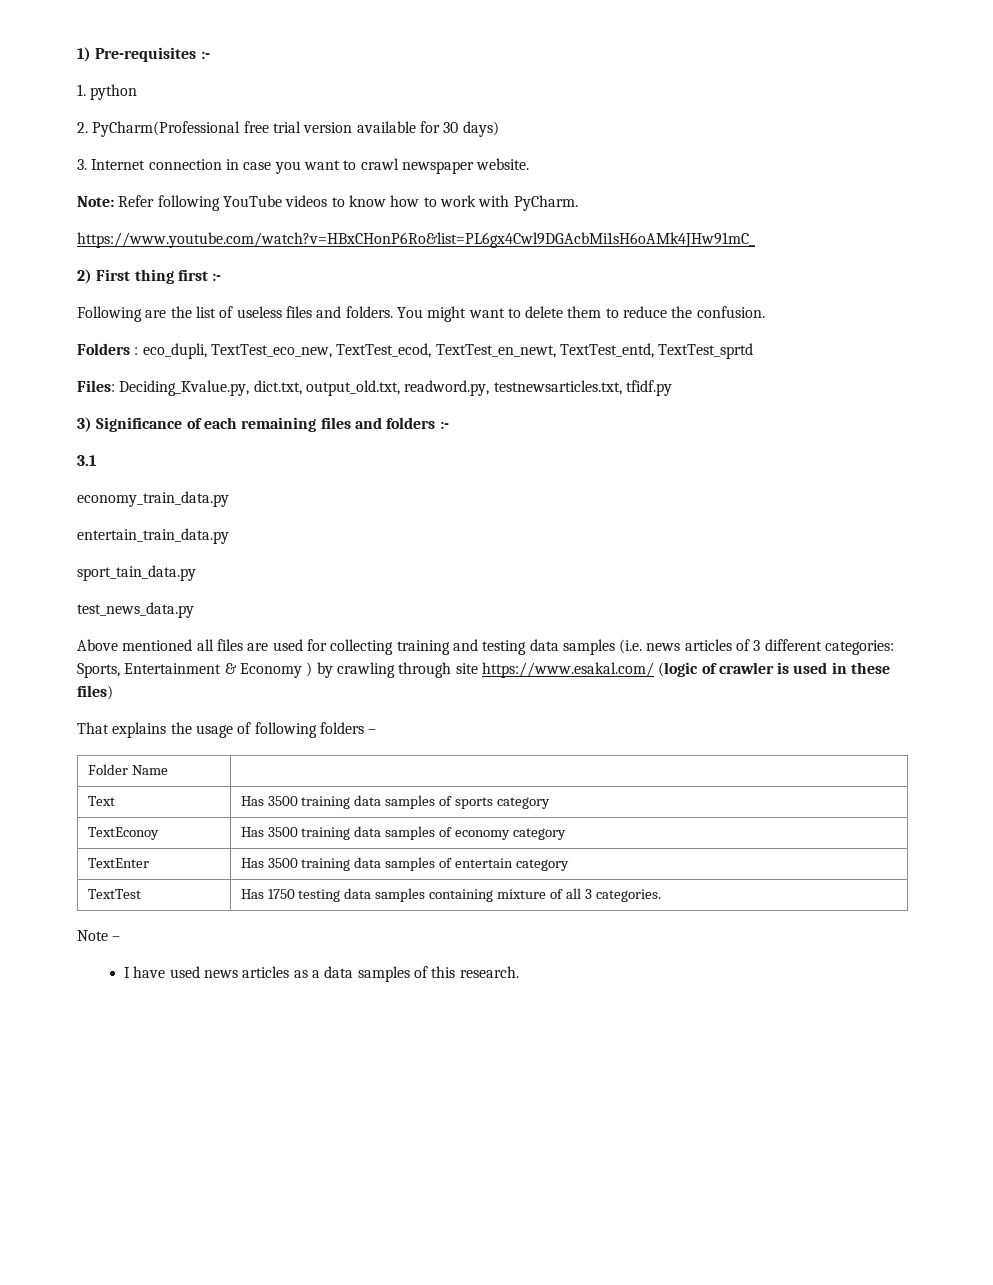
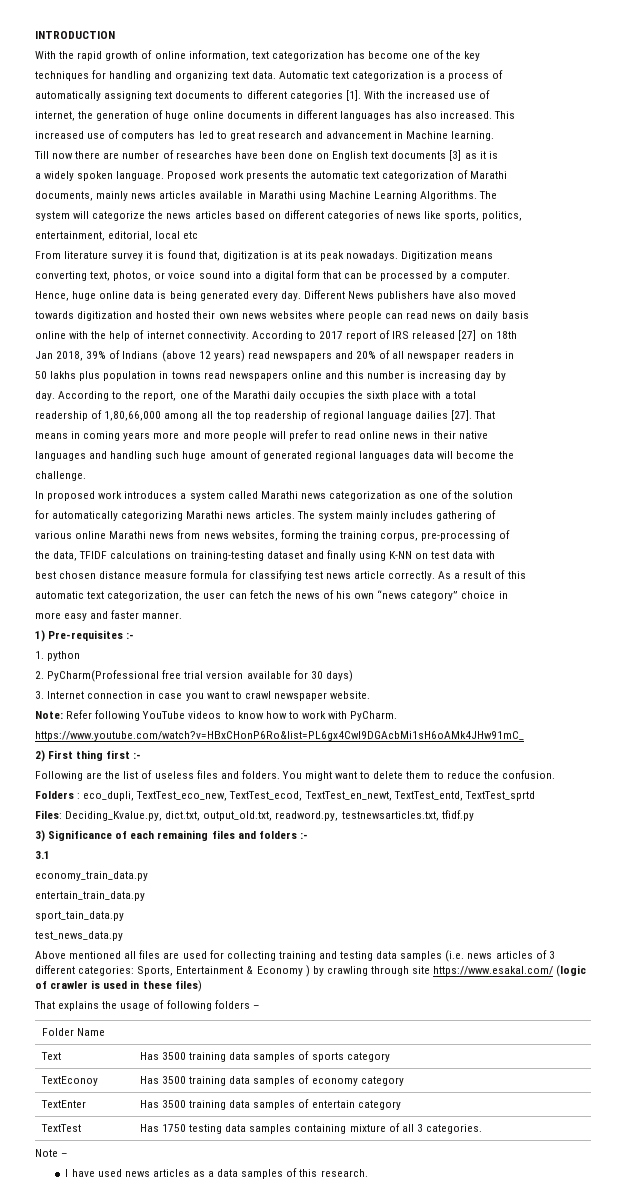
(77, 54) none -> [35,31,115,39] [35,50,481,61] [35,70,504,81] [35,90,491,101] [35,110,516,121] [35,130,495,141] [34,150,498,161] [35,170,508,181] [35,191,498,201] [35,210,523,221] [35,231,199,241] [35,250,494,261] [35,270,510,281] [35,290,517,301] [35,311,529,321] [35,330,517,341] [35,350,514,362] [35,371,506,381] [35,390,476,401] [35,410,496,421] [35,430,488,441] [35,450,515,461] [35,471,86,481] [35,490,514,501] [35,510,497,521] [35,530,511,541] [35,550,496,561] [35,570,526,581] [35,590,508,601] [35,610,183,621] INTRODUCTION // With the rapid growth of online information, text categorization has become one of the key // techniques for handling and organizing text data. Automatic text categorization is a process of // automatically assigning text documents to different categories [1]. With the increased use of // internet, the generation of huge online documents in different languages has also increased. This // increased use of computers has led to great research and advancement in Machine learning. // Till now there are number of researches have been done on English text documents [3] as it is // a widely spoken language. Proposed work presents the automatic text categorization of Marathi // documents, mainly news articles available in Marathi using Machine Learning Algorithms. The // system will categorize the news articles based on different categories of news like sports, politics, // entertainment, editorial, local etc // From literature survey it is found that, digitization is at its peak nowadays. Digitization means // converting text, photos, or voice sound into a digital form that can be processed by a computer. // Hence, huge online data is being generated every day. Different News publishers have also moved // towards digitization and hosted their own news websites where people can read news on daily basis // online with the help of internet connectivity. According to 2017 report of IRS released [27] on 18th // Jan 2018, 39% of Indians (above 12 years) read newspapers and 20% of all newspaper readers in // 50 lakhs plus population in towns read newspapers online and this number is increasing day by // day. According to the report, one of the Marathi daily occupies the sixth place with a total // readership of 1,80,66,000 among all the top readership of regional language dailies [27]. That // means in coming years more and more people will prefer to read online news in their native // languages and handling such huge amount of generated regional languages data will become the // challenge. // In proposed work introduces a system called Marathi news categorization as one of the solution // for automatically categorizing Marathi news articles. The system mainly includes gathering of // various online Marathi news from news websites, forming the training corpus, pre-processing of // the data, TFIDF calculations on training-testing dataset and finally using K-NN on test data with // best chosen distance measure formula for classifying test news article correctly. As a result of this // automatic text categorization, the user can fetch the news of his own “news category” choice in // more easy and faster manner. //

